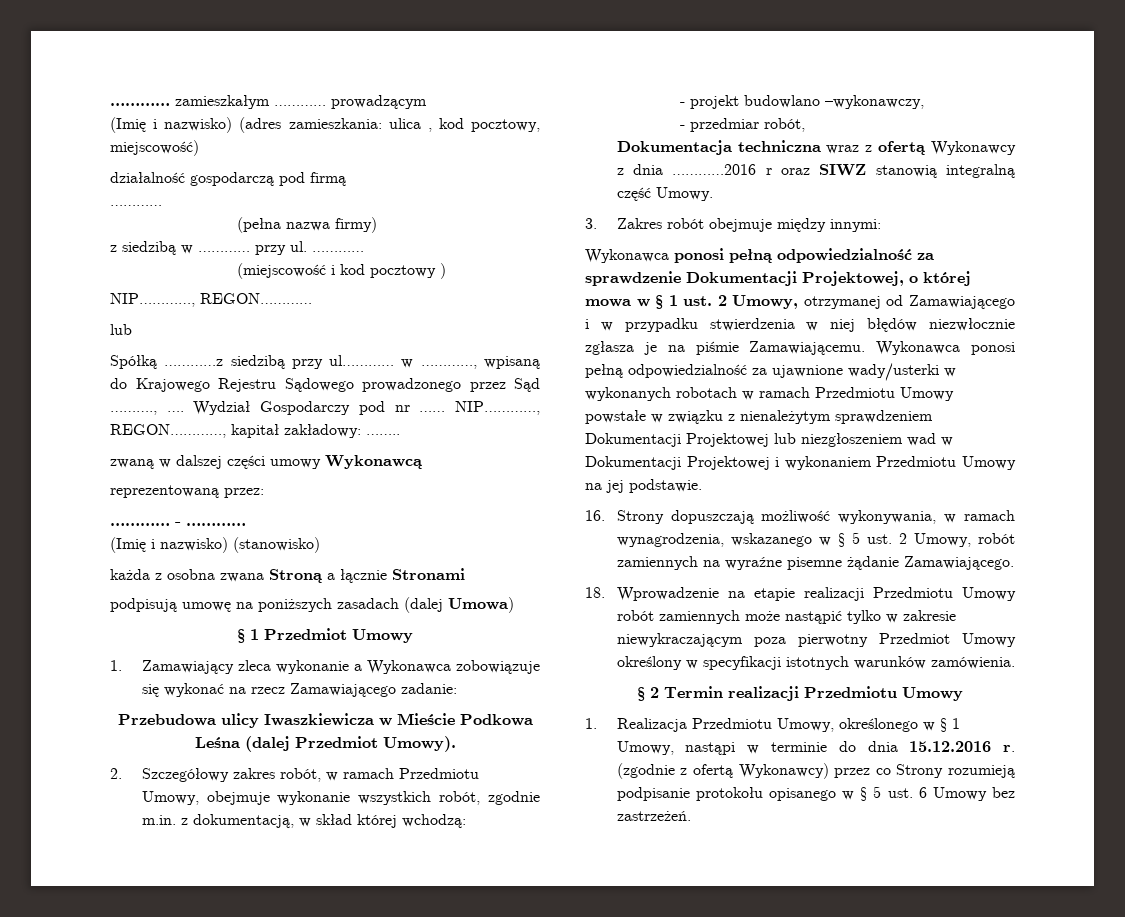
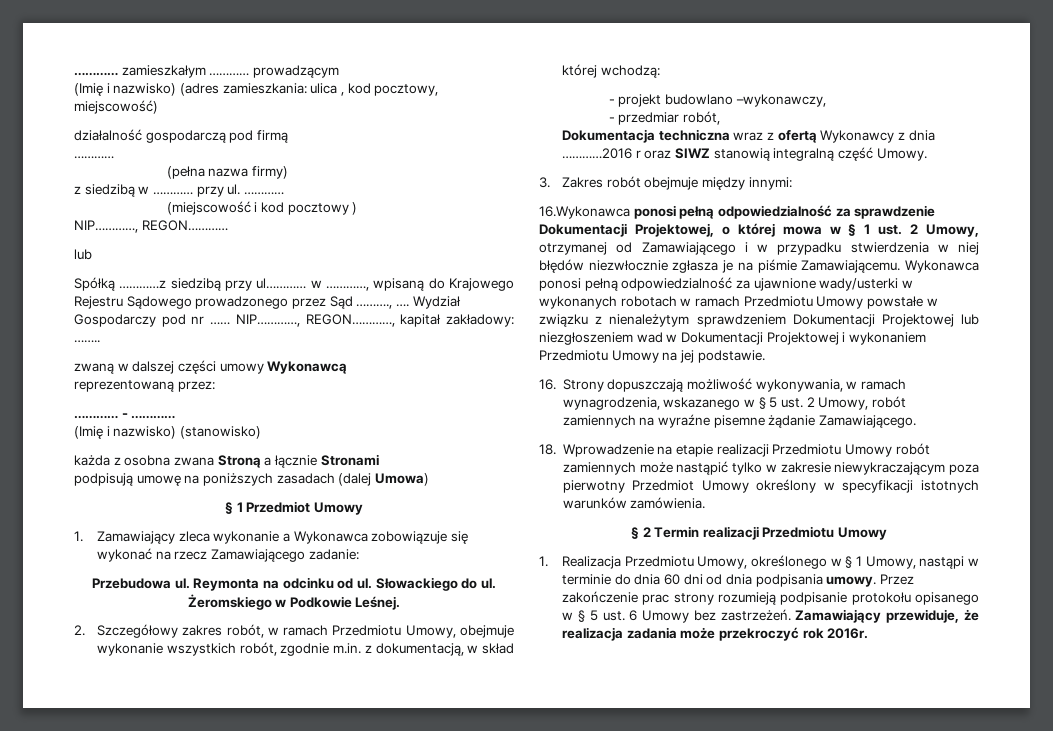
[220,713,533,728] [194,736,456,752] ulicy Iwaszkiewicza w Mieście Podkowa Leśna (dalej Przedmiot Umowy). -> [174,577,496,591] [187,594,401,610] ul. Reymonta na odcinku od ul. Słowackiego do ul. Żeromskiego w Podkowie Leśnej.
[585,249,669,263] Wykonawca -> [539,206,630,219] 16.Wykonawca
[909,741,1015,752] [616,763,944,779] 15.12.2016 r. (zgodnie z ofertą Wykonawcy) przez co Strony -> [664,574,914,587] [562,591,714,605] 60 dni od dnia podpisania umowy. Przez zakończenie prac strony
(691, 816) none -> [795,609,979,623] [562,627,869,641] Zamawiający przewiduje, że realizacja zadania może przekroczyć rok 2016r.

